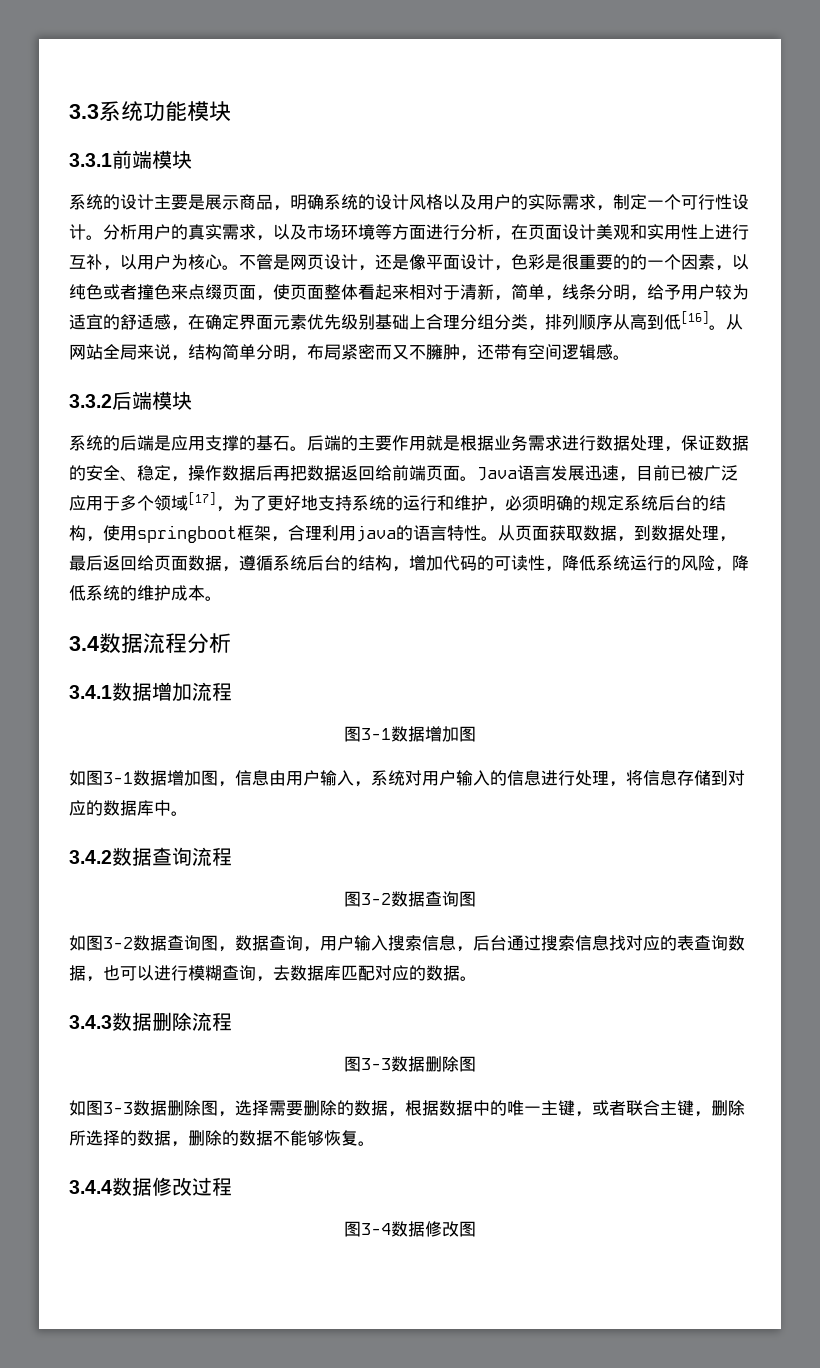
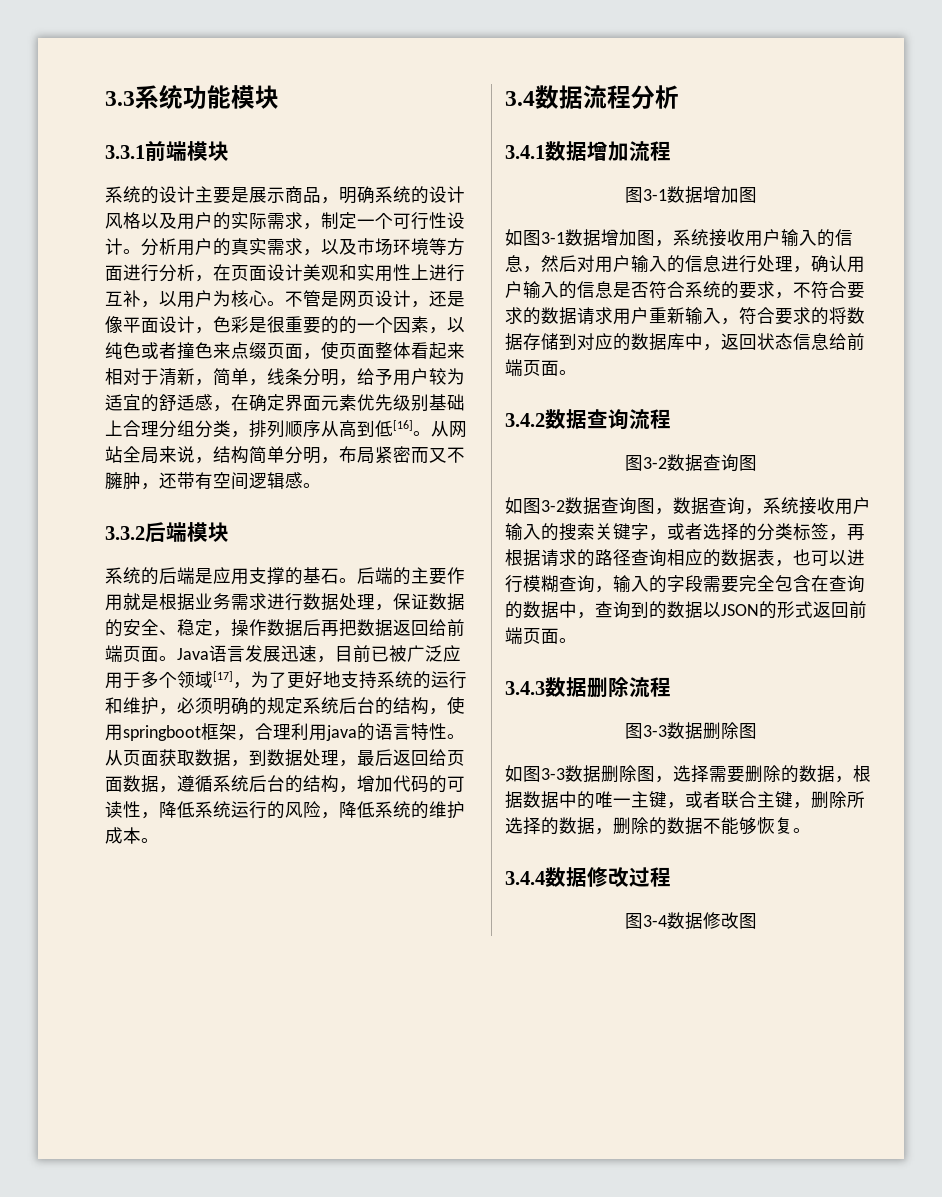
[235,770,405,787] 信息由用户输入，系统 -> [673,229,853,247] [505,255,577,273] 系统接收用户输入的信息，然后
[626,770,677,786] 将信息 -> [811,255,865,273] [505,281,865,299] [505,307,865,325] [505,333,523,351] 确认用户输入的信息是否符合系统的要求，不符合要求的数据请求用户重新输入，符合要求的将数据
(171, 808) none -> [703,333,865,351] [505,359,559,376] ，返回状态信息给前端页面
[320,935,745,952] [69,965,86,981] 用户输入搜索信息，后台通过搜索信息找对应的表查询数据 -> [763,497,871,515] [505,523,865,541] [505,549,775,567] 系统接收用户输入的搜索关键字，或者选择的分类标签，再根据请求的路径查询相应的数据表
[273,965,460,981] 去数据库匹配对应的数据 -> [613,575,865,593] [505,601,867,619] [505,627,559,644] 输入的字段需要完全包含在查询的数据中，查询到的数据以JSON的形式返回前端页面

